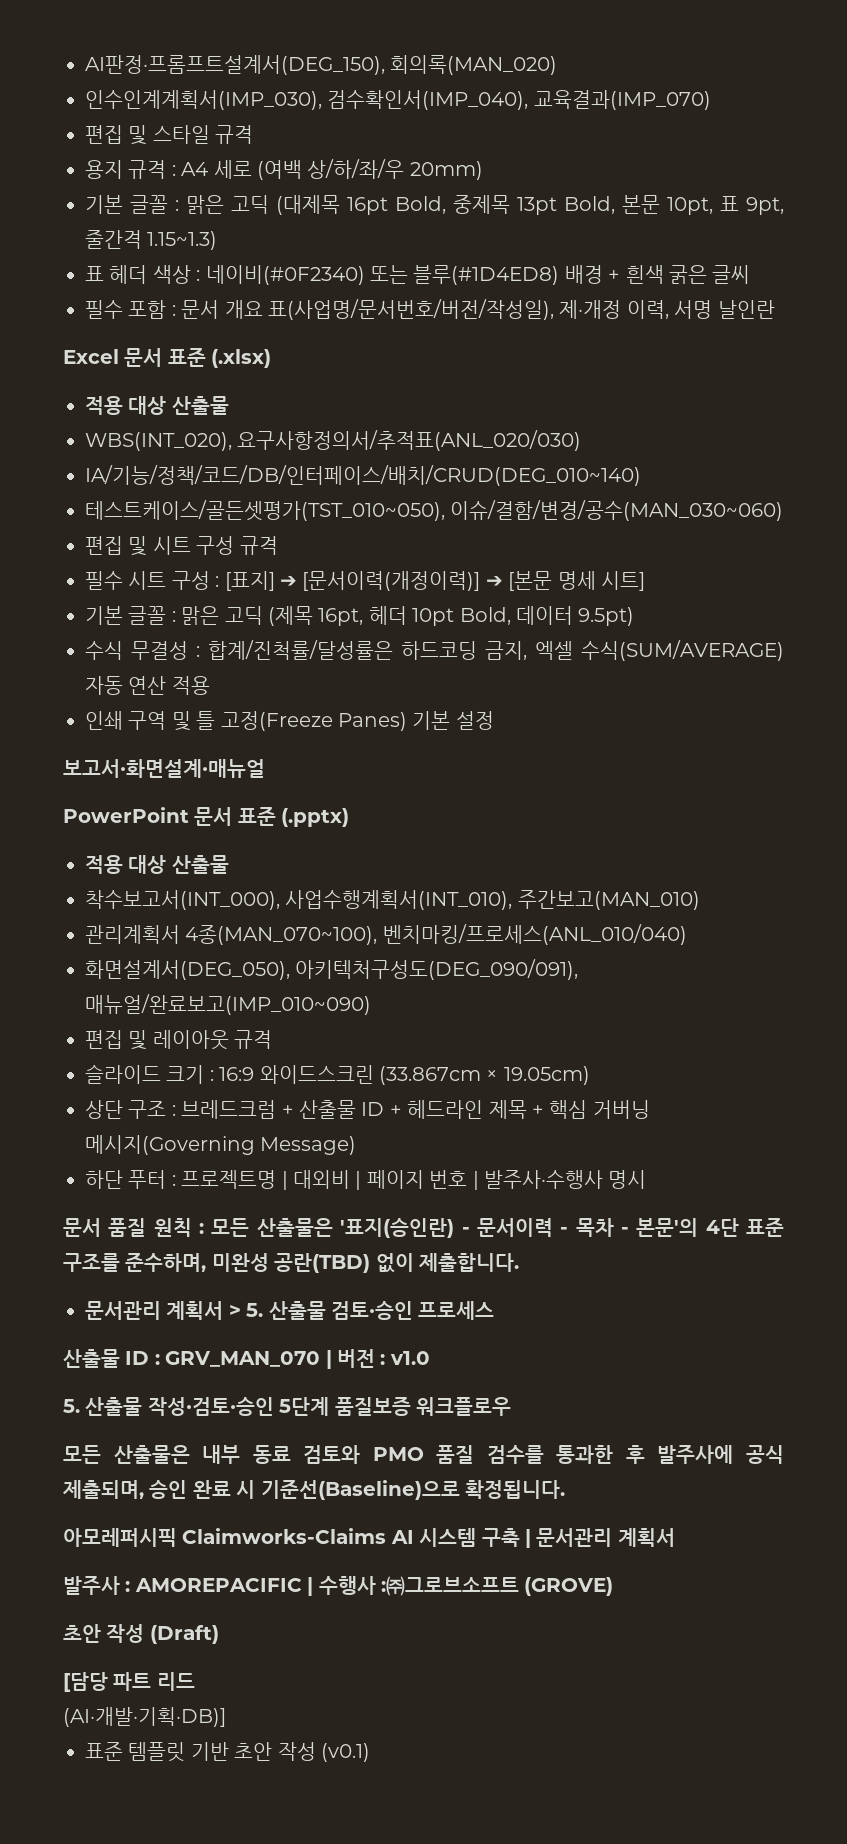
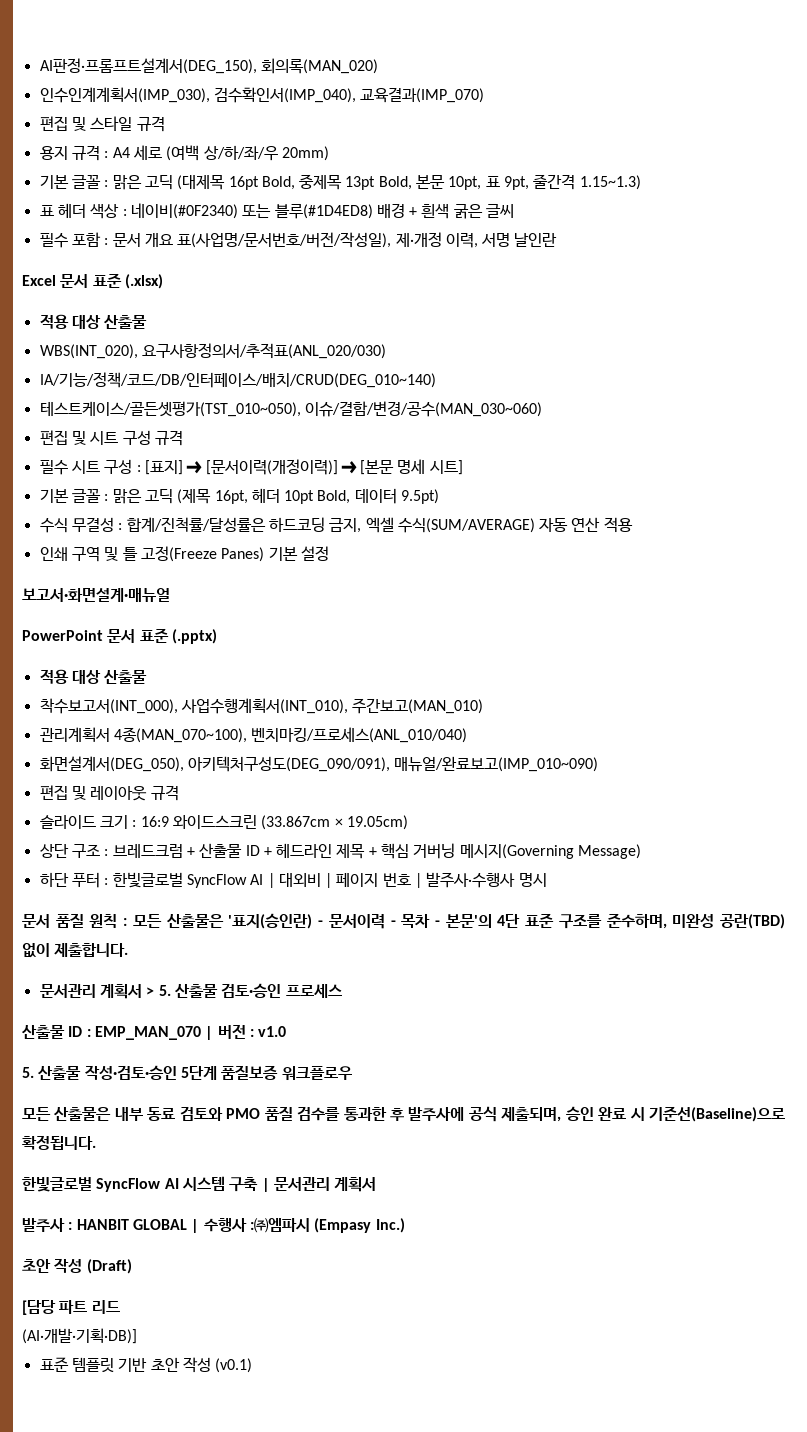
[181,1170,277,1189] 프로젝트명 -> [112,872,264,888] 한빛글로벌 SyncFlow AI
[165,1351,321,1367] GRV_MAN_070 -> [94,1026,201,1040] EMP_MAN_070
[63,1528,387,1547] 아모레퍼시픽 Claimworks-Claims -> [22,1177,161,1192] 한빛글로벌 SyncFlow
[134,1578,302,1592] AMOREPACIFIC -> [76,1219,187,1230] HANBIT GLOBAL
[405,1576,614,1596] 그로브소프트 (GROVE) -> [267,1218,405,1233] 엠파시 (Empasy Inc.)

